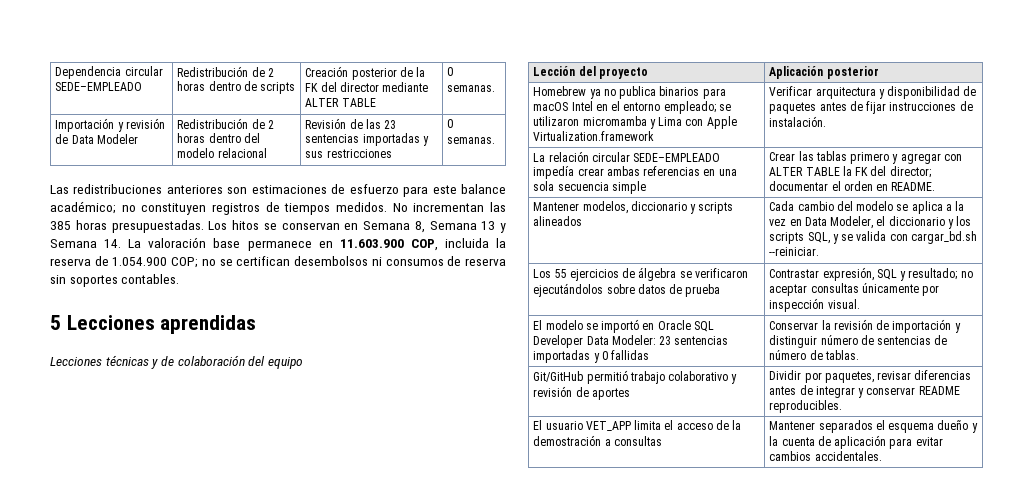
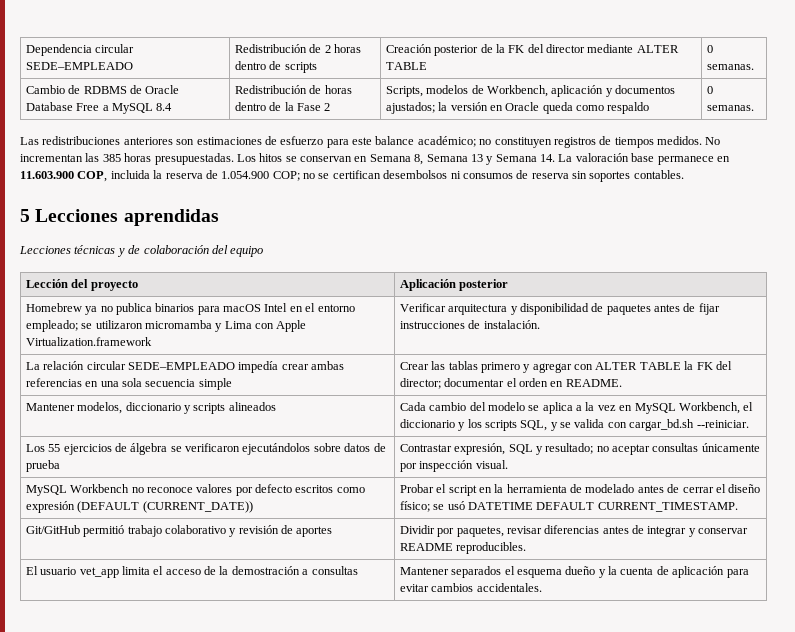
[55,118,165,132] [55,134,138,144] [177,118,274,129] [177,133,260,143] [177,148,267,158] [305,118,397,129] [305,133,429,146] [305,149,392,158] Importación y revisión de Data Modeler | Redistribución de 2 horas dentro del modelo relacional | Revisión de las 23 sentencias importadas y sus restricciones -> [25,85,180,94] [25,102,173,114] [234,85,352,94] [234,102,331,111] [385,85,676,97] [385,102,650,114] Cambio de RDBMS de Oracle Database Free a MySQL 8.4 | Redistribución de horas dentro de la Fase 2 | Scripts, modelos de Workbench, aplicación y documentos ajustados; la versión en Oracle queda como respaldo
[804,216,874,229] Data Modeler, -> [634,402,740,414] MySQL Workbench,
[533,319,714,333] [533,335,729,348] [533,350,650,363] [769,319,961,333] [769,335,948,348] [769,350,859,360] El modelo se importó en Oracle SQL Developer Data Modeler: 23 sentencias importadas y 0 fallidas | Conservar la revisión de importación y distinguir número de sentencias de número de tablas. -> [25,484,365,496] [25,501,253,513] [399,484,761,496] [399,501,738,512] MySQL Workbench no reconoce valores por defecto escritos como expresión (DEFAULT (CURRENT_DATE)) | Probar el script en la herramienta de modelado antes de cerrar el diseño físico; se usó DATETIME DEFAULT CURRENT_TIMESTAMP.
[585,421,631,431] VET_APP -> [79,567,119,578] vet_app

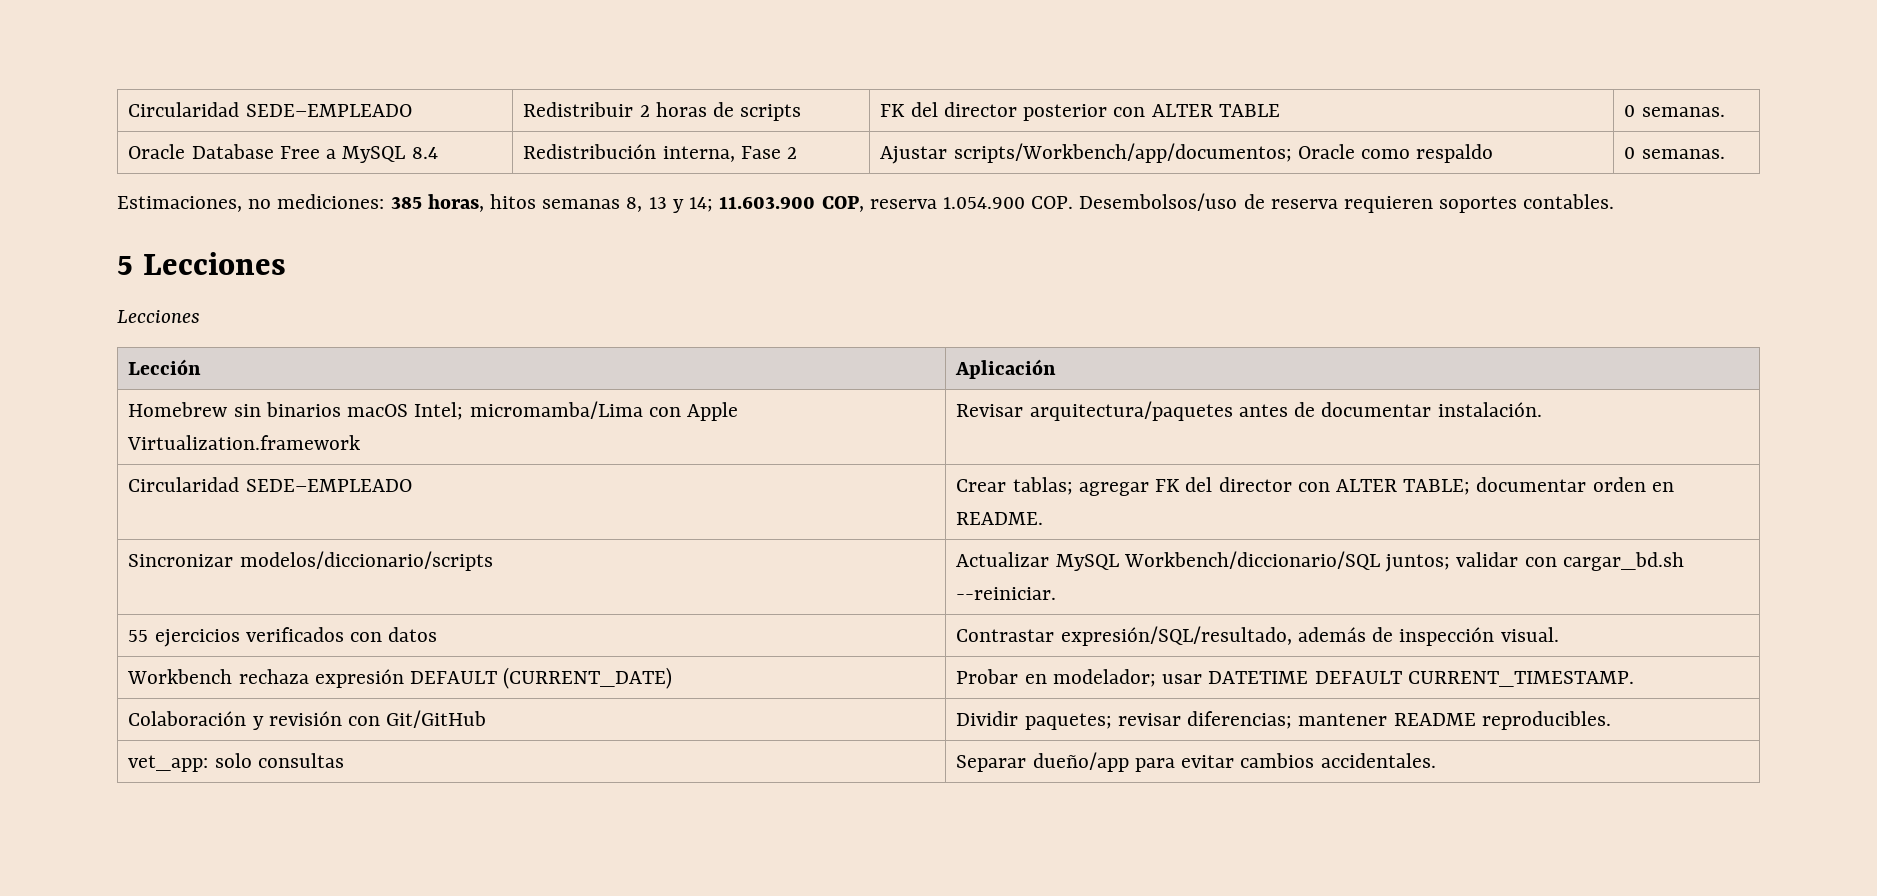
[25,44,135,56] [25,62,133,70] [234,44,322,53] Dependencia circular SEDE–EMPLEADO | Redistribución de -> [128,102,412,117] [523,102,634,117] Circularidad SEDE–EMPLEADO | Redistribuir
[234,61,266,70] dentro -> (707, 109) none
[385,44,634,56] Creación posterior de la FK del director mediante -> [880,102,1146,121] FK del director posterior con
[25,85,142,94] Cambio de RDBMS de -> (1725, 112) none
[309,85,352,94] [234,102,331,111] [385,85,676,97] [385,102,650,114] [706,86,713,94] [706,105,754,111] [20,136,721,148] [20,153,730,165] [20,170,513,182] de horas dentro de la Fase 2 | Scripts, modelos de Workbench, aplicación y documentos ajustados; la versión en Oracle queda como respaldo | 0 semanas. // Las redistribuciones anteriores son estimaciones de esfuerzo para este balance académico; no constituyen registros de tiempos medidos. No incrementan las 385 horas presupuestadas. Los hitos se conservan en Semana 8, Semana 13 y Semana 14. La valoración base permanece en 11.603.900 COP, incluida la reserva de 1.054.900 COP; no se certifican desembolsos ni consumos -> [662,146,798,162] [880,143,1494,164] [1624,147,1725,159] [117,193,1238,213] interna, Fase 2 | Ajustar scripts/Workbench/app/documentos; Oracle como respaldo | 0 semanas. // Estimaciones, no mediciones: 385 horas, hitos semanas 8, 13 y 14; 11.603.900 COP, reserva 1.054.900 COP. Desembolsos/uso
[572,171,587,179] sin -> [1343,196,1433,213] requieren
[123,209,219,226] [19,245,264,257] aprendidas // Lecciones técnicas y de colaboración del equipo -> [117,310,200,323] // Lecciones
[71,279,138,291] del proyecto -> (202, 367) none
[459,279,509,291] posterior -> (1057, 369) none
[85,303,355,315] [25,320,307,332] [25,337,152,346] [399,303,720,315] [399,320,540,329] [25,361,345,373] [25,378,232,390] [399,361,732,373] [399,378,622,389] [25,402,276,414] [399,402,754,414] [399,419,605,431] ya no publica binarios para macOS Intel en el entorno empleado; se utilizaron micromamba y Lima con Apple Virtualization.framework | Verificar arquitectura y disponibilidad de paquetes antes de fijar instrucciones de instalación. // La relación circular SEDE–EMPLEADO impedía crear ambas referencias en una sola secuencia simple | Crear las tablas primero y agregar con ALTER TABLE la FK del director; documentar el orden en README. // Mantener modelos, diccionario y scripts alineados | Cada cambio del modelo se aplica a la vez en MySQL Workbench, el diccionario y los scripts SQL, y se valida -> [233,401,738,421] [127,435,361,450] [956,401,1542,421] [128,477,412,492] [956,477,1674,496] [956,512,1044,525] [128,551,493,571] [956,551,1519,572] sin binarios macOS Intel; micromamba/Lima con Apple Virtualization.framework | Revisar arquitectura/paquetes antes de documentar instalación. // Circularidad SEDE–EMPLEADO | Crear tablas; agregar FK del director con ALTER TABLE; documentar orden en README. // Sincronizar modelos/diccionario/scripts | Actualizar MySQL Workbench/diccionario/SQL juntos; validar
[25,444,45,452] Los -> (1057, 593) none
[114,443,341,455] de álgebra se verificaron ejecutándolos sobre -> [245,627,383,642] verificados con
[373,443,386,452] [25,460,60,472] de prueba -> (438, 634) none
[454,443,760,455] [399,460,508,472] [25,484,365,496] [25,501,253,513] [399,484,761,496] [399,501,738,512] [25,525,333,537] [399,525,749,537] [399,542,527,554] [25,566,358,578] [399,566,725,578] expresión, SQL y resultado; no aceptar consultas únicamente por inspección visual. // MySQL Workbench no reconoce valores por defecto escritos como expresión (DEFAULT (CURRENT_DATE)) | Probar el script en la herramienta de modelado antes de cerrar el diseño físico; se usó DATETIME DEFAULT CURRENT_TIMESTAMP. // Git/GitHub permitió trabajo colaborativo y revisión de aportes | Dividir por paquetes, revisar diferencias antes de integrar y conservar README reproducibles. // El usuario vet_app limita el acceso de la demostración a consultas | Mantener separados el esquema dueño y la cuenta de aplicación -> [1060,626,1559,646] [127,667,673,689] [956,669,1634,687] [128,710,487,730] [956,711,1611,730] [128,753,344,772] [956,752,1129,772] expresión/SQL/resultado, además de inspección visual. // Workbench rechaza expresión DEFAULT (CURRENT_DATE) | Probar en modelador; usar DATETIME DEFAULT CURRENT_TIMESTAMP. // Colaboración y revisión con Git/GitHub | Dividir paquetes; revisar diferencias; mantener README reproducibles. // vet_app: solo consultas | Separar dueño/app

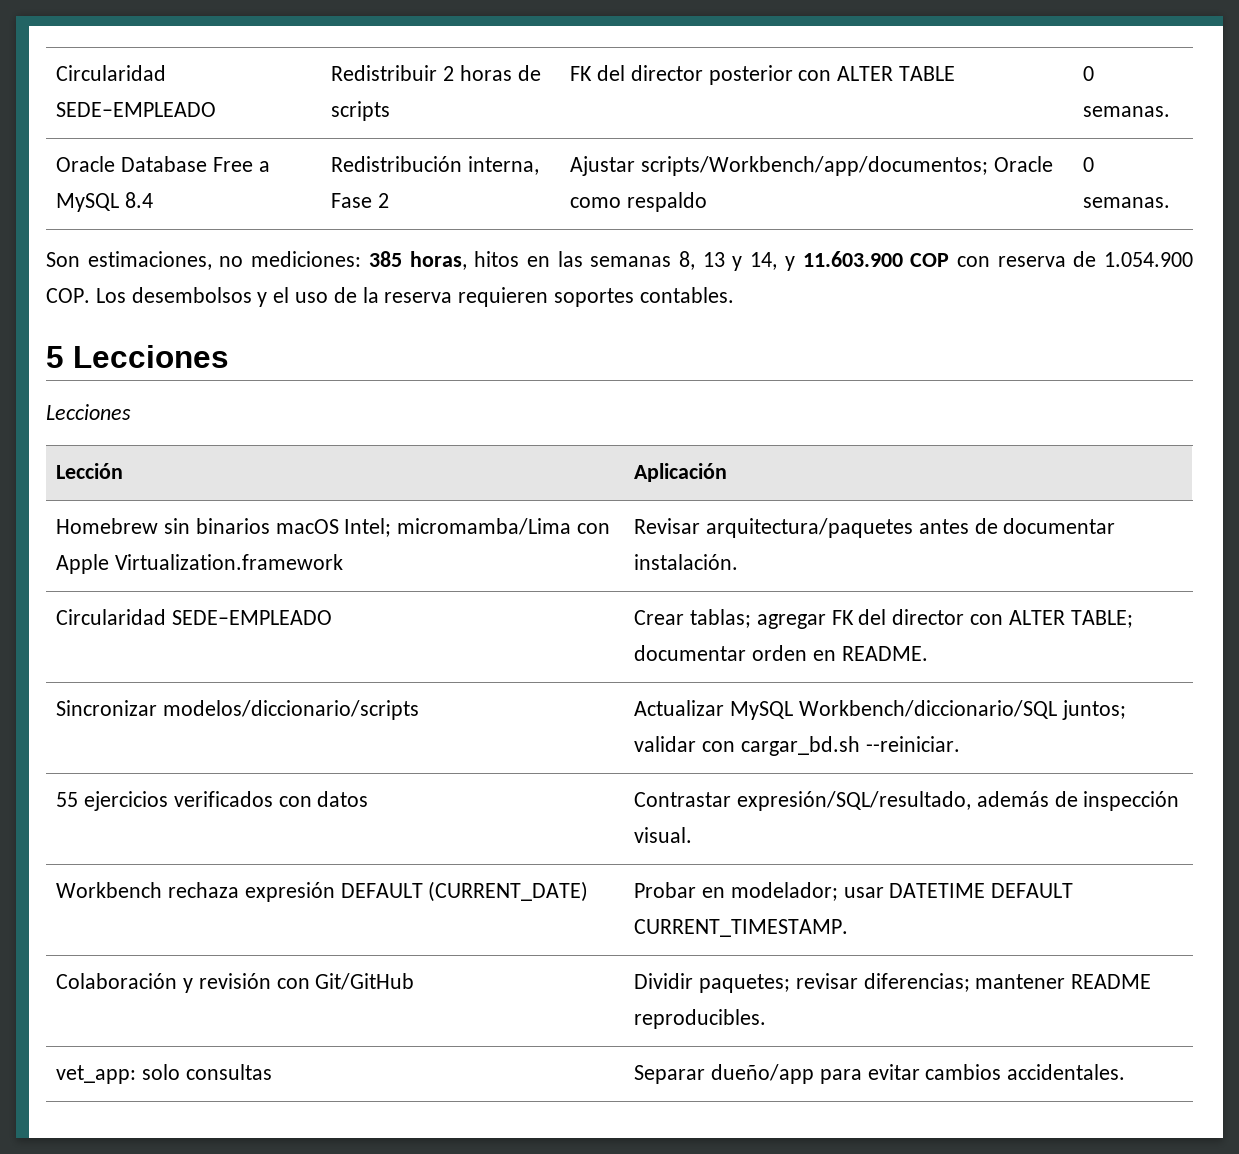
[117,196,242,212] Estimaciones, -> [46,251,212,270] Son estimaciones,
(537, 201) none -> [526,251,583,267] en las
[689,193,1265,212] 14; 11.603.900 COP, reserva 1.054.900 COP. Desembolsos/uso de -> [750,251,1194,271] [46,287,379,307] 14, y 11.603.900 COP con reserva de 1.054.900 COP. Los desembolsos y el uso de la

